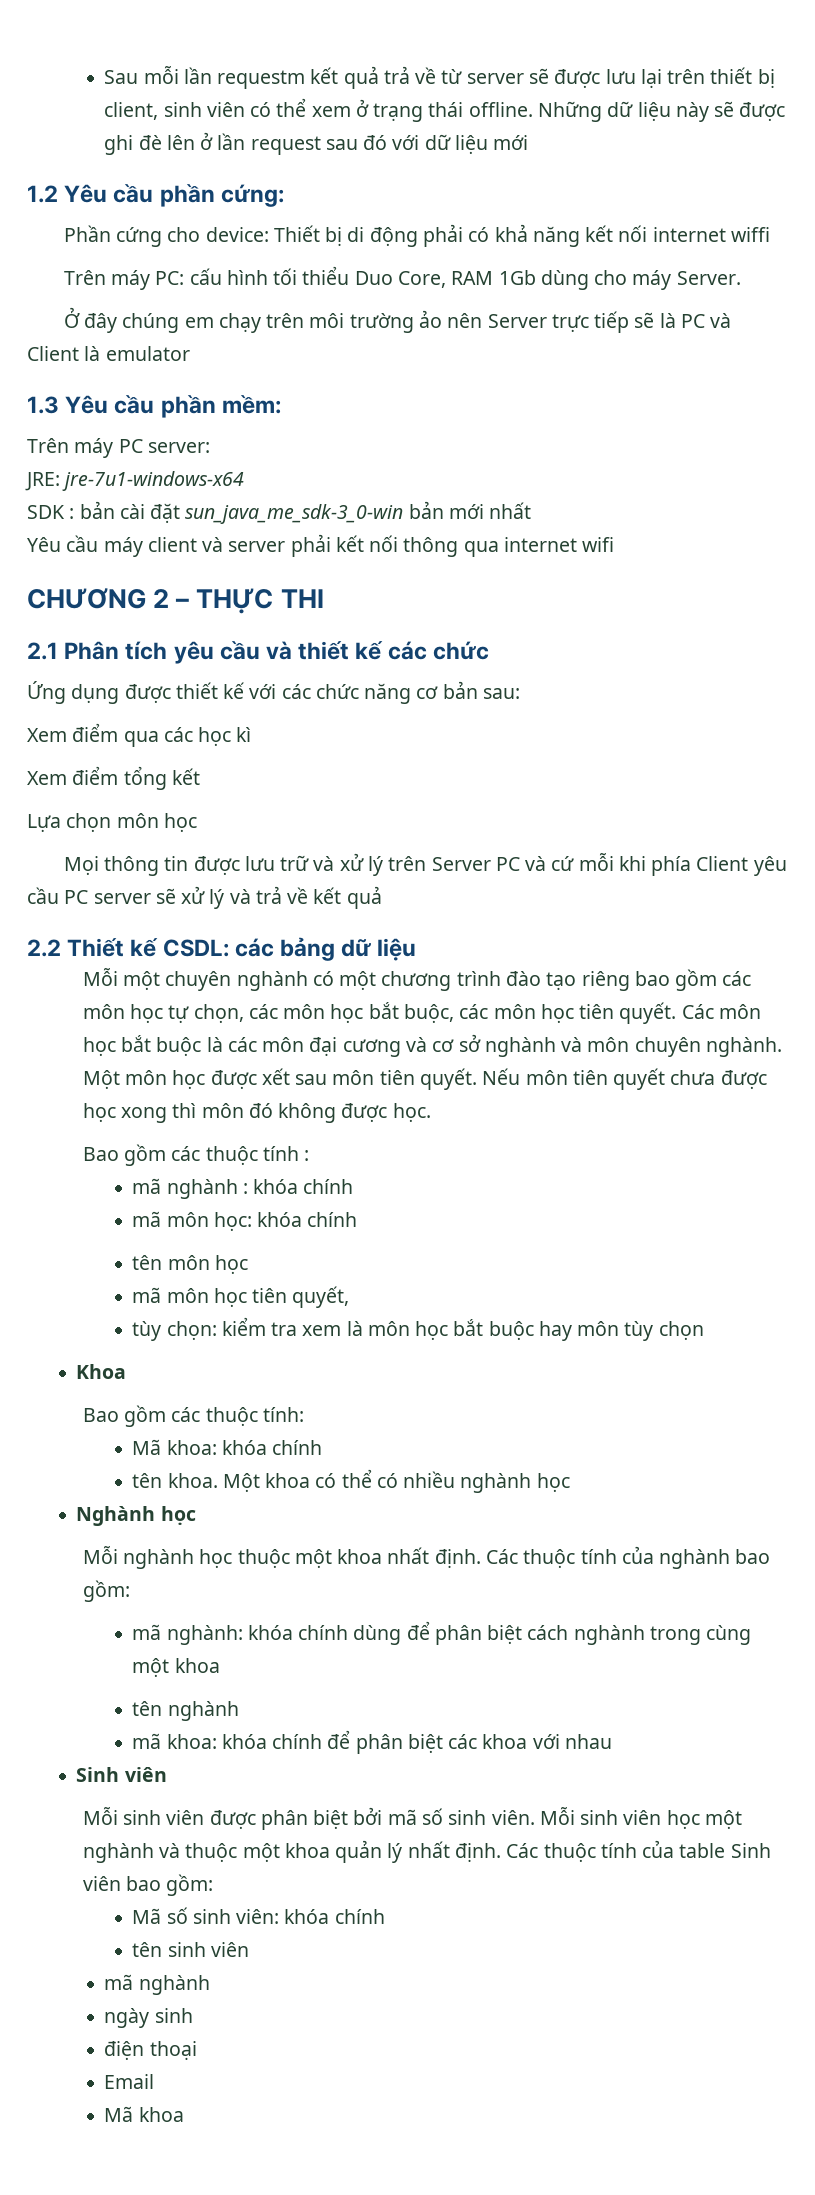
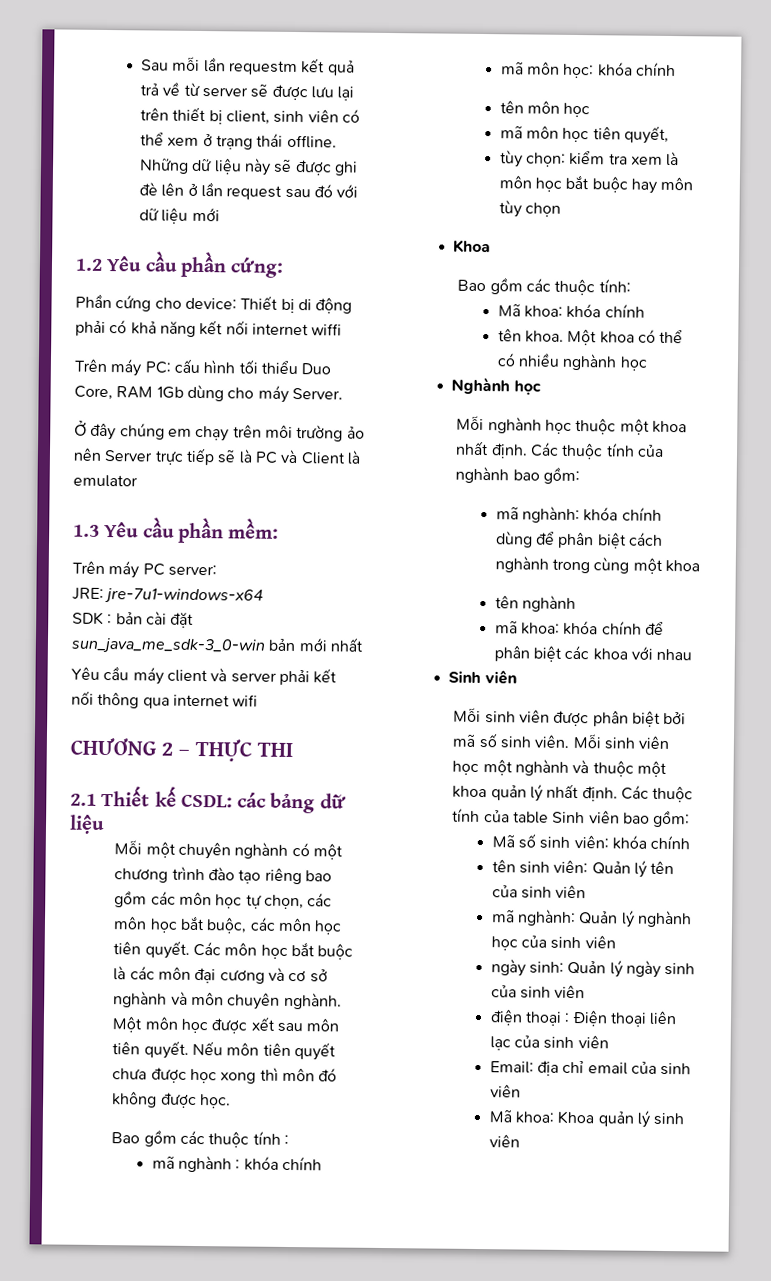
[64,641,489,664] [27,681,520,704] [27,723,252,747] [27,766,200,790] [27,813,197,832] [63,853,787,876] [27,886,382,909] [27,939,61,957] Phân tích yêu cầu và thiết kế các chức // Ứng dụng được thiết kế với các chức năng cơ bản sau: // Xem điểm qua các học kì // Xem điểm tổng kết // Lựa chọn môn học // Mọi thông tin được lưu trữ và xử lý trên Server PC và cứ mỗi khi phía Client yêu cầu PC server sẽ xử lý và trả về kết quả // 2.2 -> (97, 799) none
[210,1942,249,1957] [104,1974,210,1995] [104,2008,193,2028] [104,2041,197,2060] [104,2074,155,2089] [104,2106,184,2122] viên // mã nghành // ngày sinh // điện thoại // Email // Mã khoa -> [553,859,675,878] [491,884,587,899] [491,909,692,928] [490,935,616,951] [490,959,696,978] [490,984,586,999] [489,1009,678,1027] [489,1035,609,1051] [489,1060,692,1076] [489,1084,521,1098] [488,1109,685,1128] [488,1134,520,1148] viên: Quản lý tên của sinh viên // mã nghành: Quản lý nghành học của sinh viên // ngày sinh: Quản lý ngày sinh của sinh viên // điện thoại : Điện thoại liên lạc của sinh viên // Email: địa chỉ email của sinh viên // Mã khoa: Khoa quản lý sinh viên

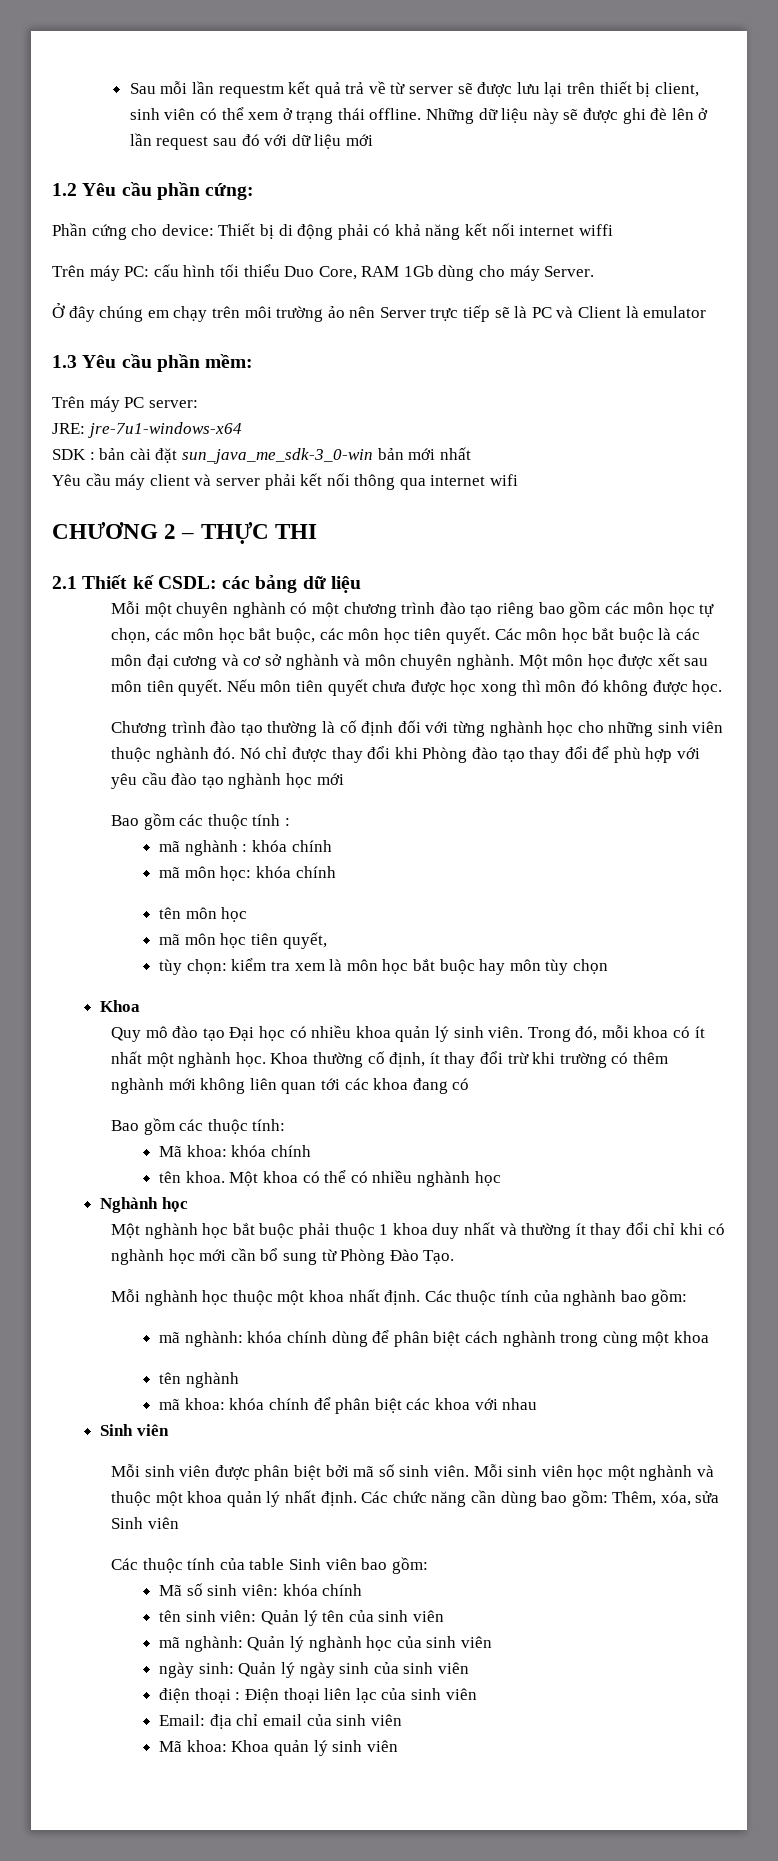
(231, 1101) none -> [111,720,724,737] [111,746,701,763] [111,772,344,789] // Chương trình đào tạo thường là cố định đối với từng nghành học cho những sinh viên thuộc nghành đó. Nó chỉ được thay đổi khi Phòng đào tạo thay đổi để phù hợp với yêu cầu đào tạo nghành học mới
(492, 246) none -> [111,1025,705,1042] [111,1051,668,1068] [111,1078,470,1094] // Quy mô đào tạo Đại học có nhiều khoa quản lý sinh viên. Trong đó, mỗi khoa có ít nhất một nghành học. Khoa thường cố định, ít thay đổi trừ khi trường có thêm nghành mới không liên quan tới các khoa đang có
(542, 388) none -> [111,1222,725,1239] [111,1248,455,1265] // Một nghành học bắt buộc phải thuộc 1 khoa duy nhất và thường ít thay đổi chỉ khi có nghành học mới cần bổ sung từ Phòng Đào Tạo.
(649, 792) none -> [392,1490,720,1507] [111,1517,179,1529] [111,1558,139,1570] chức năng cần dùng bao gồm: Thêm, xóa, sửa Sinh viên // Các

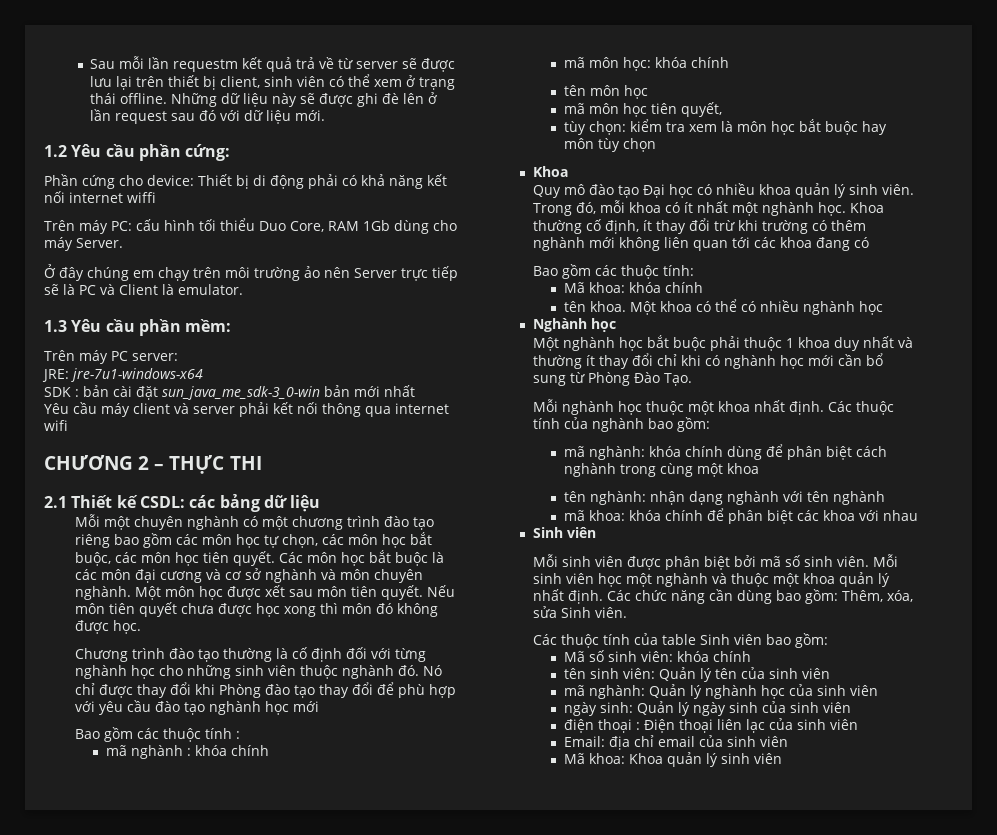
[345,134,373,146] mới -> [295,110,326,121] mới.
[643,306,707,318] emulator -> [178,284,243,295] emulator.
(182, 1378) none -> [589,491,829,505] nghành: nhận dạng nghành với tên
[147,1517,179,1529] viên -> [595,607,628,618] viên.

